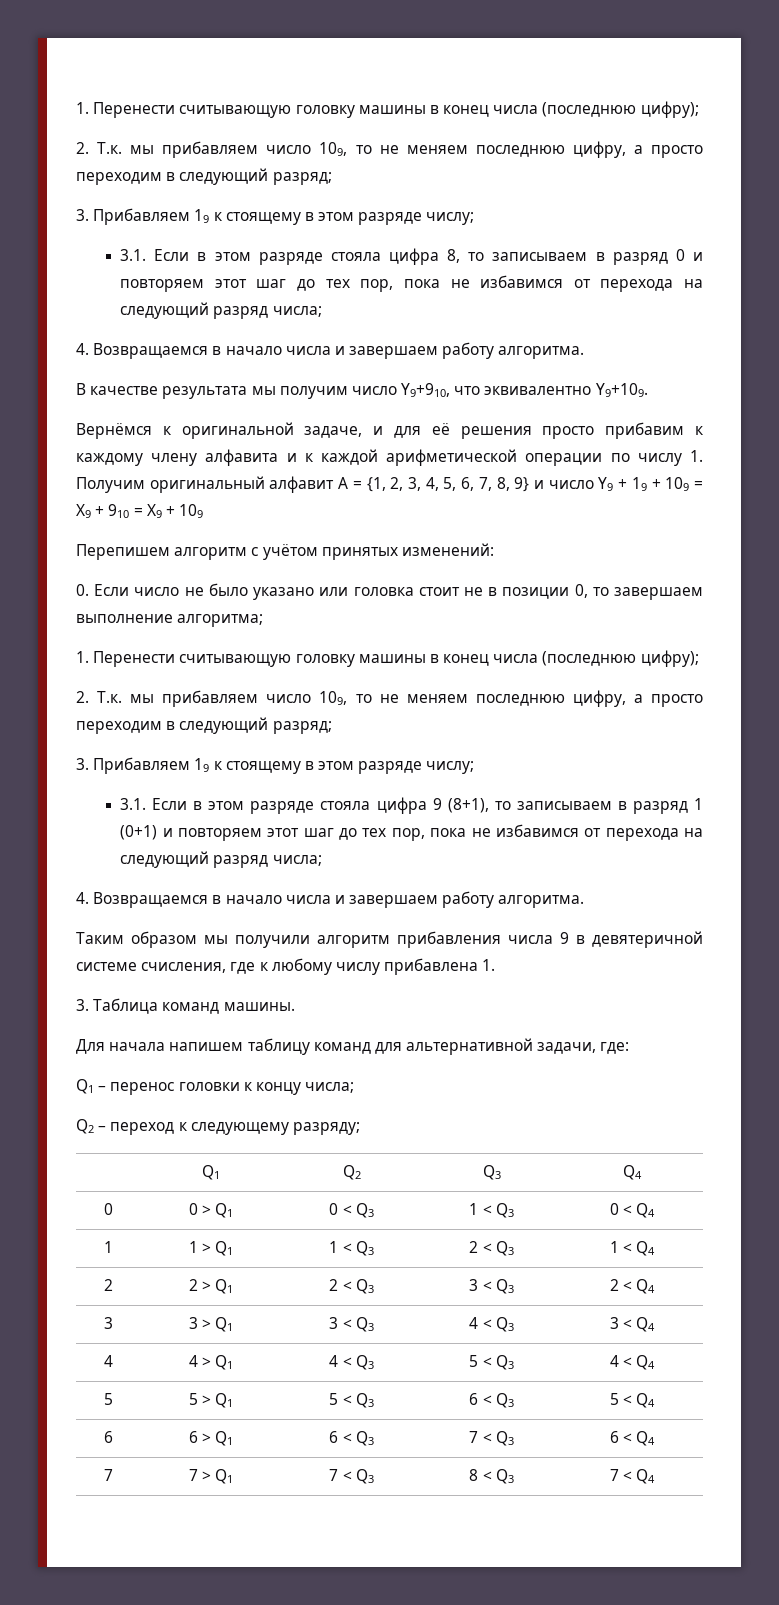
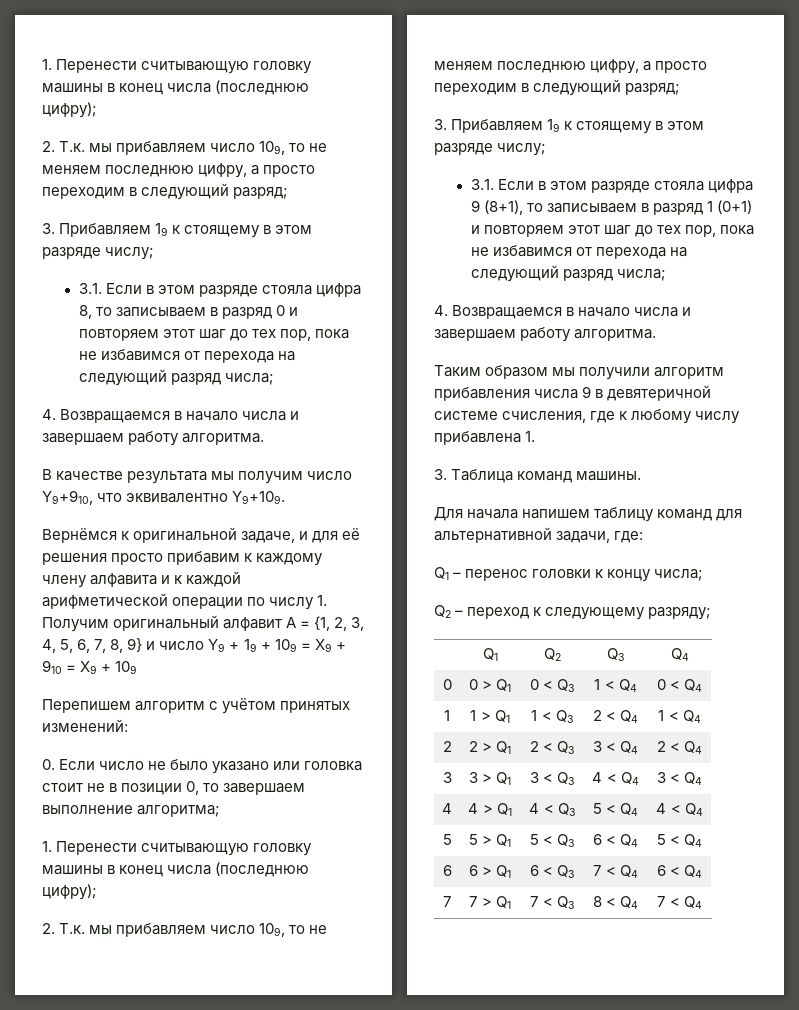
[495,1203,514,1218] Q3 -> [618,679,637,692] Q4
[495,1241,514,1256] Q3 -> [620,710,639,723] Q4
[495,1279,514,1294] Q3 -> [620,741,639,754] Q4
[495,1317,514,1332] Q3 -> [620,772,639,785] Q4
[495,1355,514,1370] Q3 -> [620,803,639,816] Q4
[495,1393,514,1408] Q3 -> [620,834,639,847] Q4
[495,1431,514,1446] Q3 -> [619,865,638,878] Q4
[495,1469,514,1484] Q3 -> [620,896,639,909] Q4

